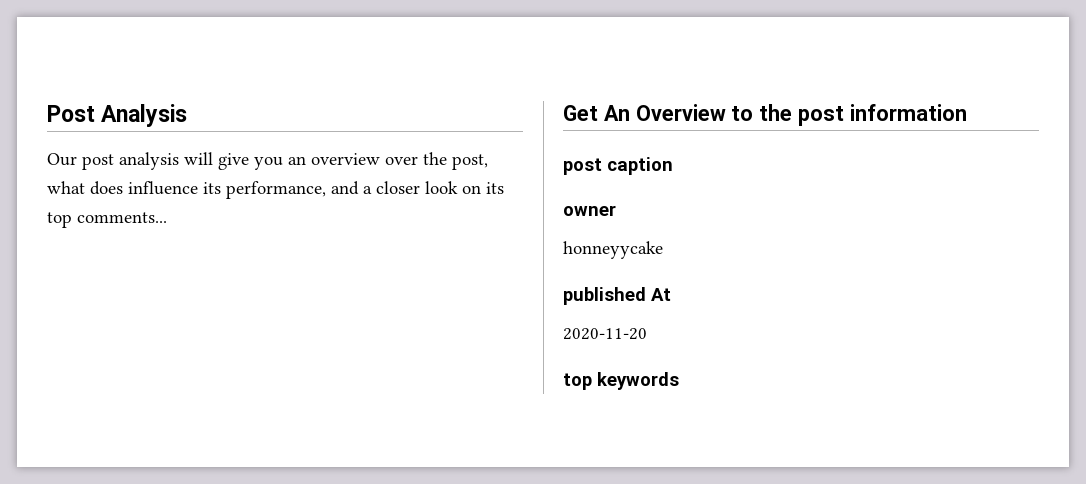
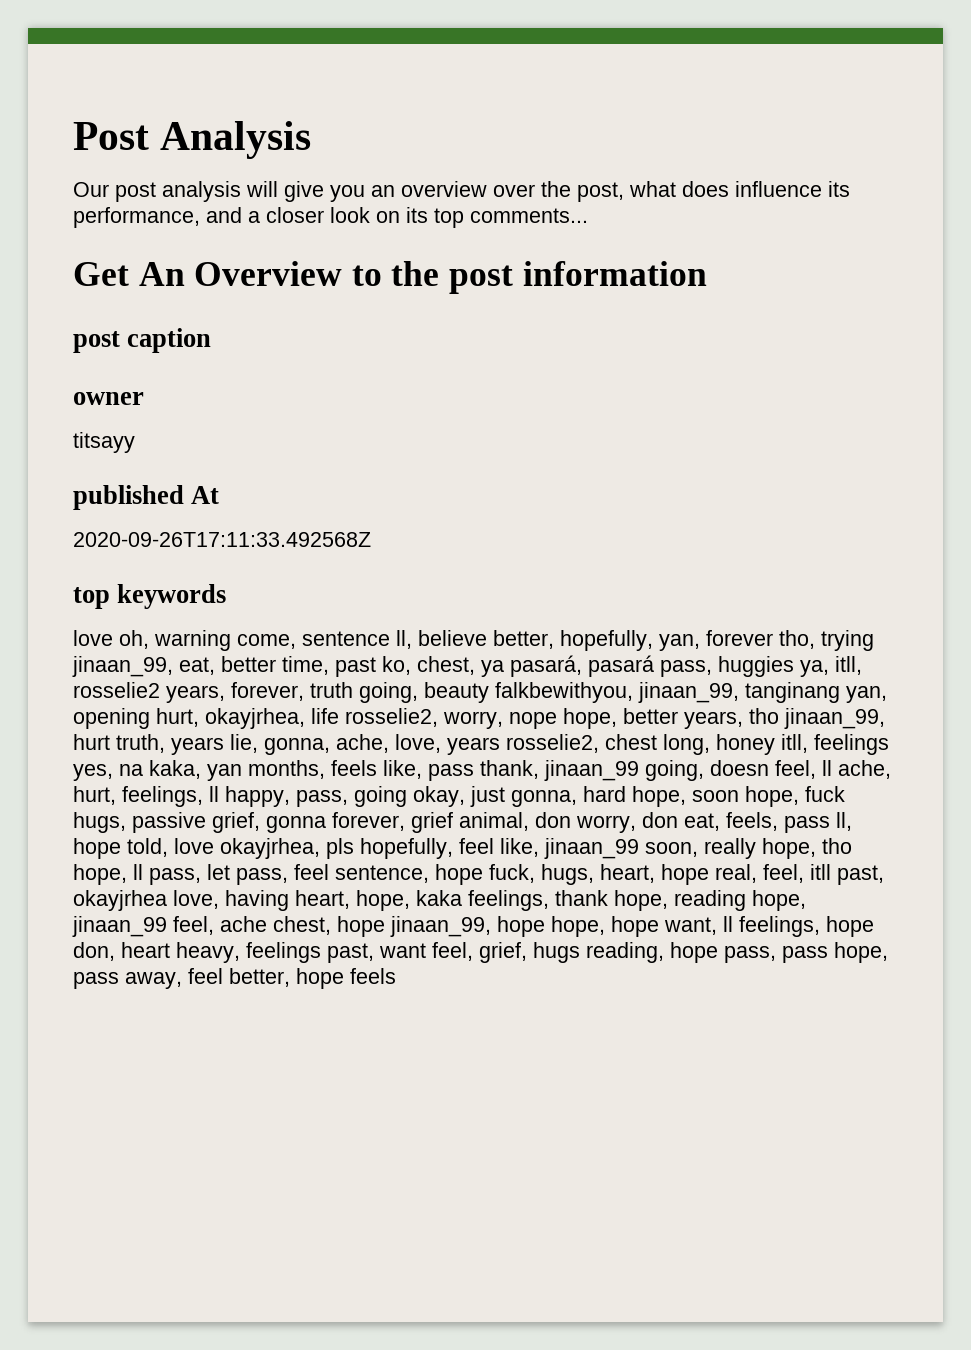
[563,241,663,259] honneyycake -> [73,432,135,453] titsayy
[563,328,647,340] 2020-11-20 -> [73,532,371,547] 2020-09-26T17:11:33.492568Z
(679, 381) none -> [73,630,874,651] [72,655,862,677] [73,682,887,703] [73,708,885,729] [73,734,889,755] [73,760,891,781] [73,786,845,807] [73,812,852,833] [73,838,852,859] [73,864,884,885] [73,890,806,911] [72,916,874,937] [73,942,888,963] [73,968,396,989] // love oh, warning come, sentence ll, believe better, hopefully, yan, forever tho, trying jinaan_99, eat, better time, past ko, chest, ya pasará, pasará pass, huggies ya, itll, rosselie2 years, forever, truth going, beauty falkbewithyou, jinaan_99, tanginang yan, opening hurt, okayjrhea, life rosselie2, worry, nope hope, better years, tho jinaan_99, hurt truth, years lie, gonna, ache, love, years rosselie2, chest long, honey itll, feelings yes, na kaka, yan months, feels like, pass thank, jinaan_99 going, doesn feel, ll ache, hurt, feelings, ll happy, pass, going okay, just gonna, hard hope, soon hope, fuck hugs, passive grief, gonna forever, grief animal, don worry, don eat, feels, pass ll, hope told, love okayjrhea, pls hopefully, feel like, jinaan_99 soon, really hope, tho hope, ll pass, let pass, feel sentence, hope fuck, hugs, heart, hope real, feel, itll past, okayjrhea love, having heart, hope, kaka feelings, thank hope, reading hope, jinaan_99 feel, ache chest, hope jinaan_99, hope hope, hope want, ll feelings, hope don, heart heavy, feelings past, want feel, grief, hugs reading, hope pass, pass hope, pass away, feel better, hope feels

